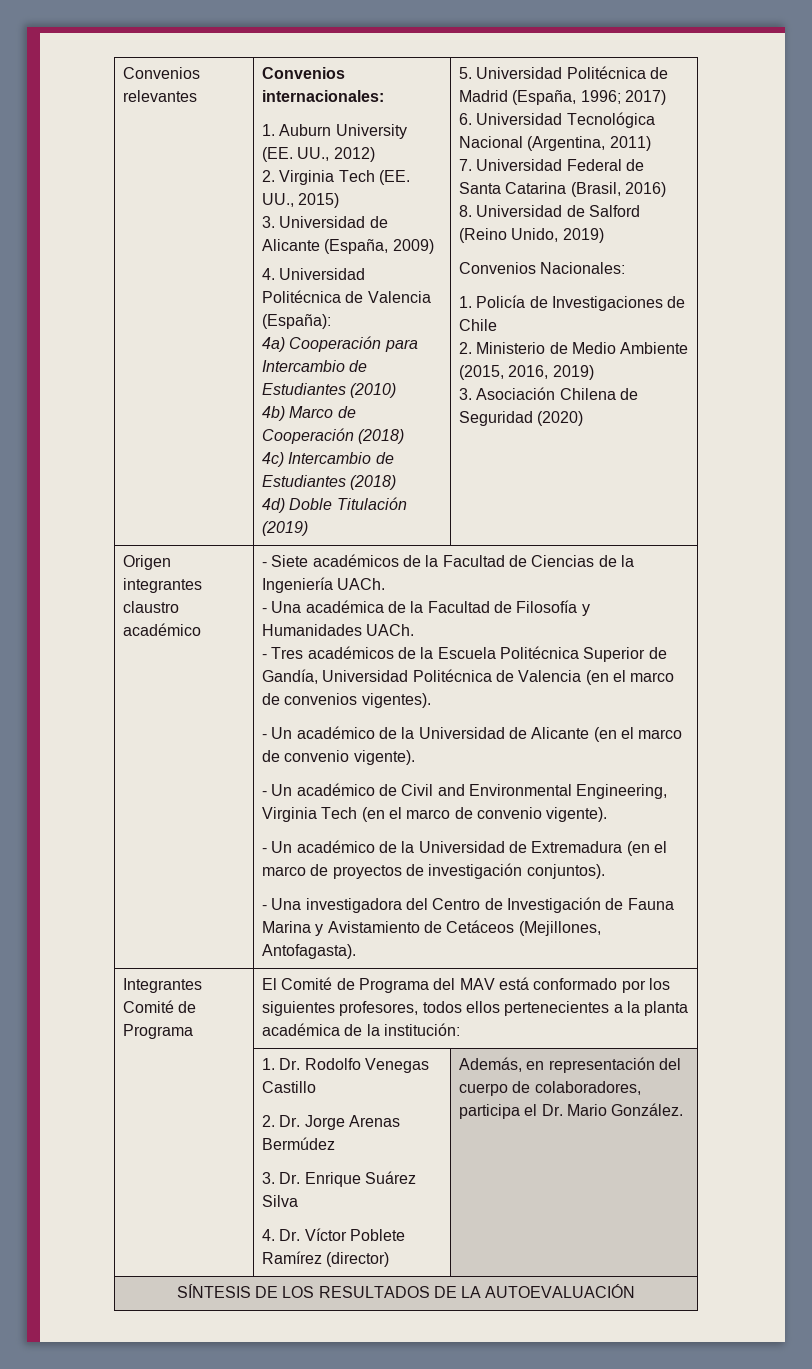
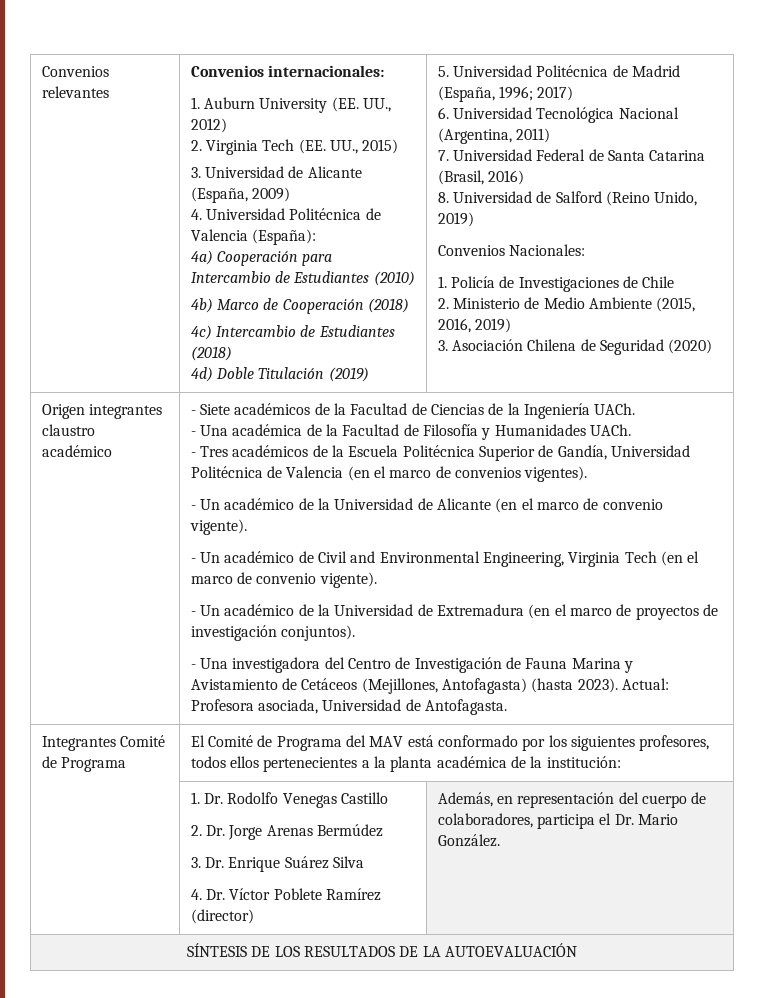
[262,944,357,959] Antofagasta). -> [442,678,670,694] [190,699,508,715] Antofagasta) (hasta 2023). Actual: Profesora asociada, Universidad de Antofagasta.

